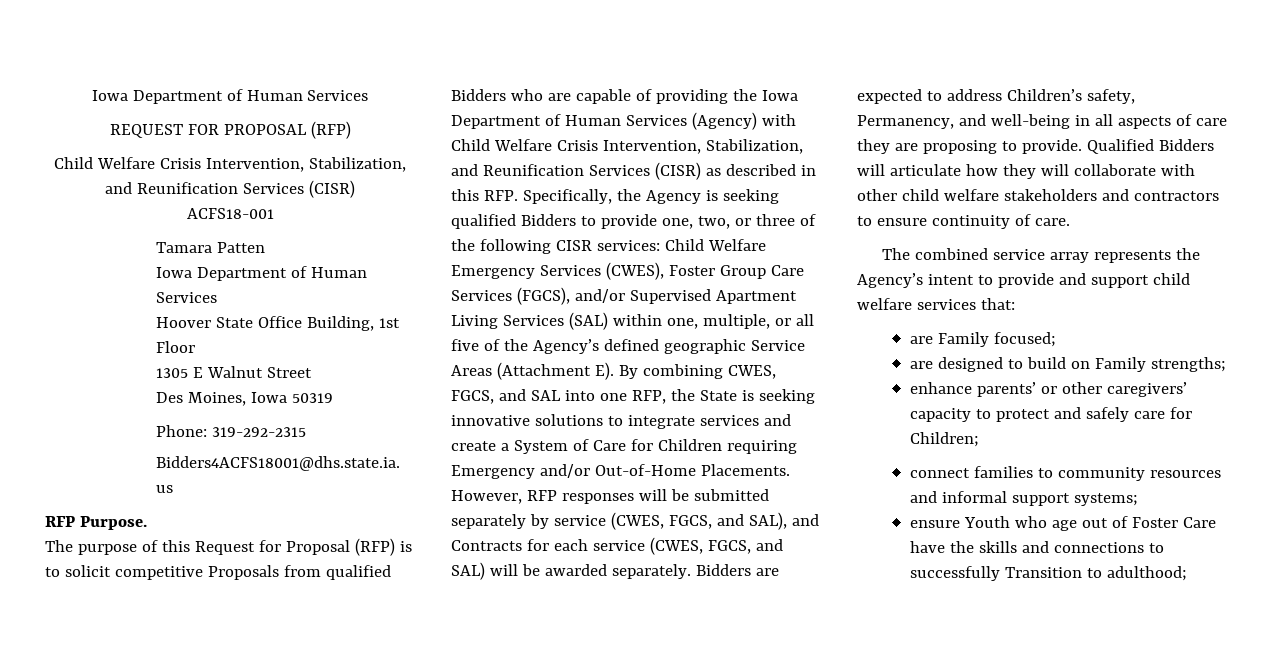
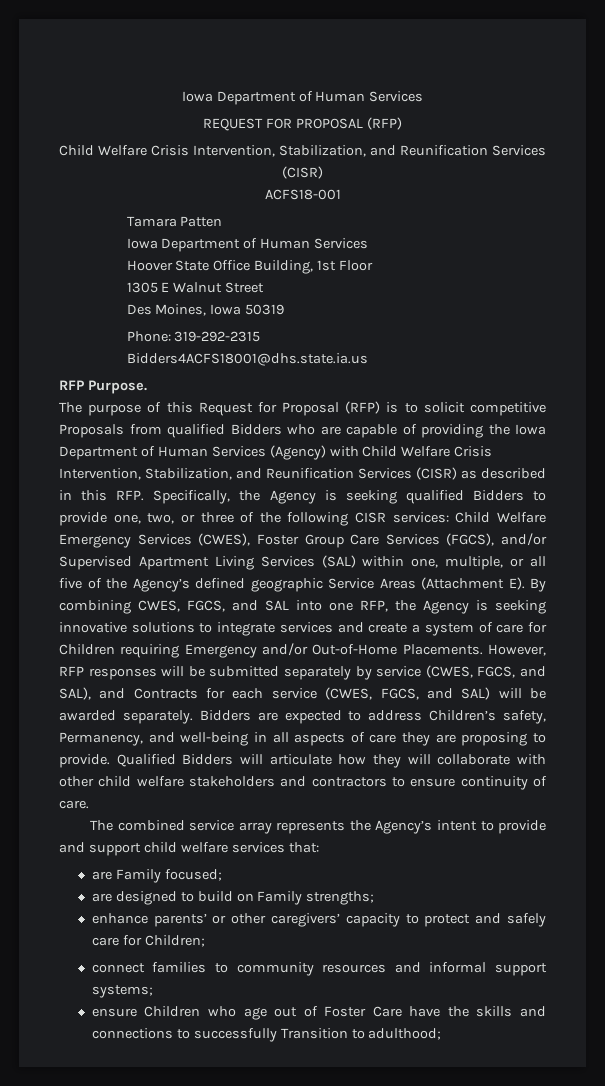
[699,390,737,401] State -> [423,600,469,614] Agency
[513,439,626,454] System of Care -> [424,622,524,636] system of care
[963,516,1010,528] Youth -> [144,1006,201,1017] Children

